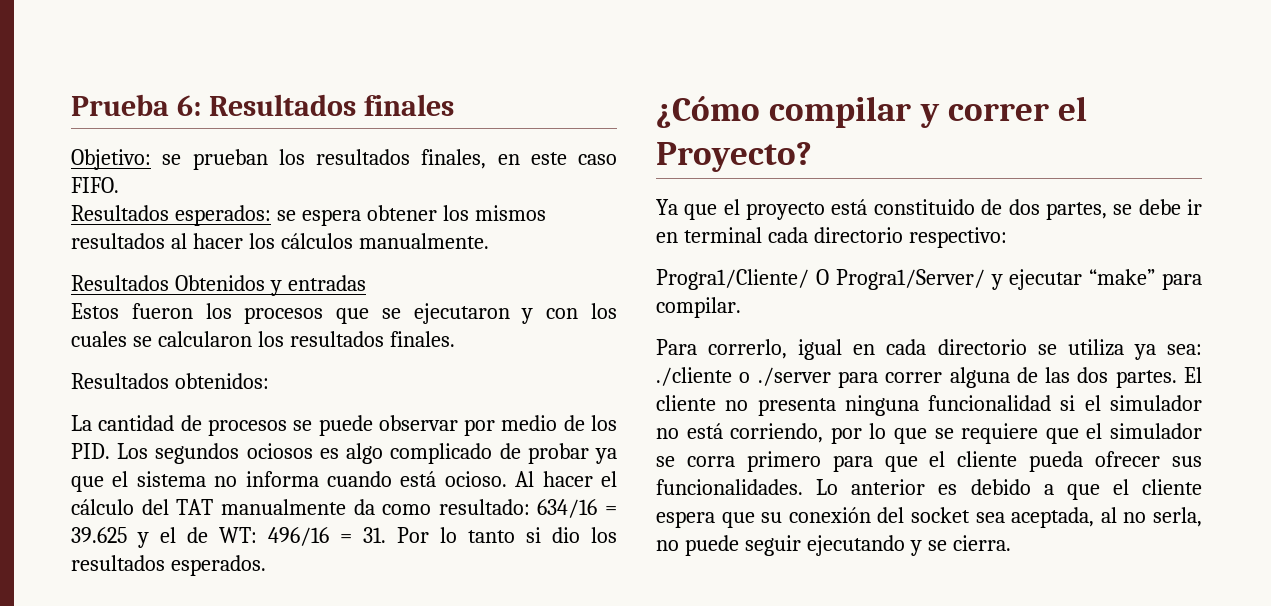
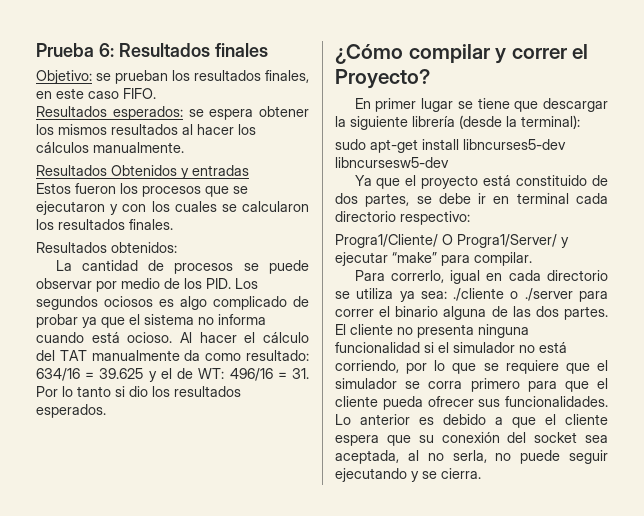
(812, 157) none -> [354,98,608,112] [335,115,580,130] [335,139,566,153] [335,157,449,168] // En primer lugar se tiene que descargar la siguiente librería (desde la terminal): // sudo apt-get install libncurses5-dev libncursesw5-dev
(943, 377) none -> [379,306,439,317] el binario

